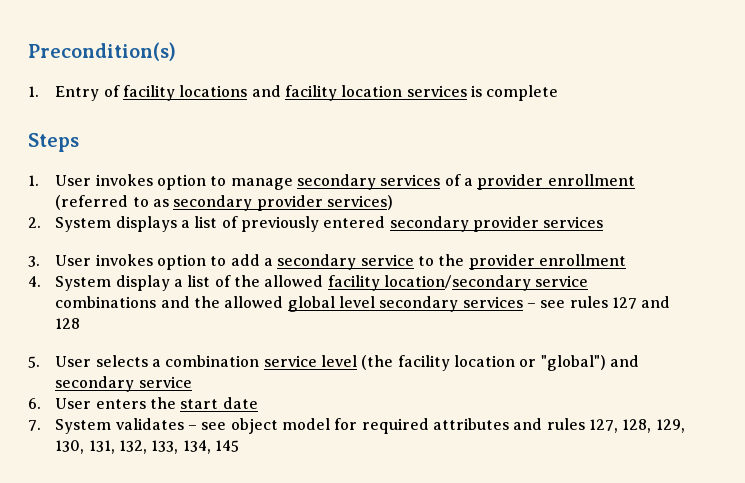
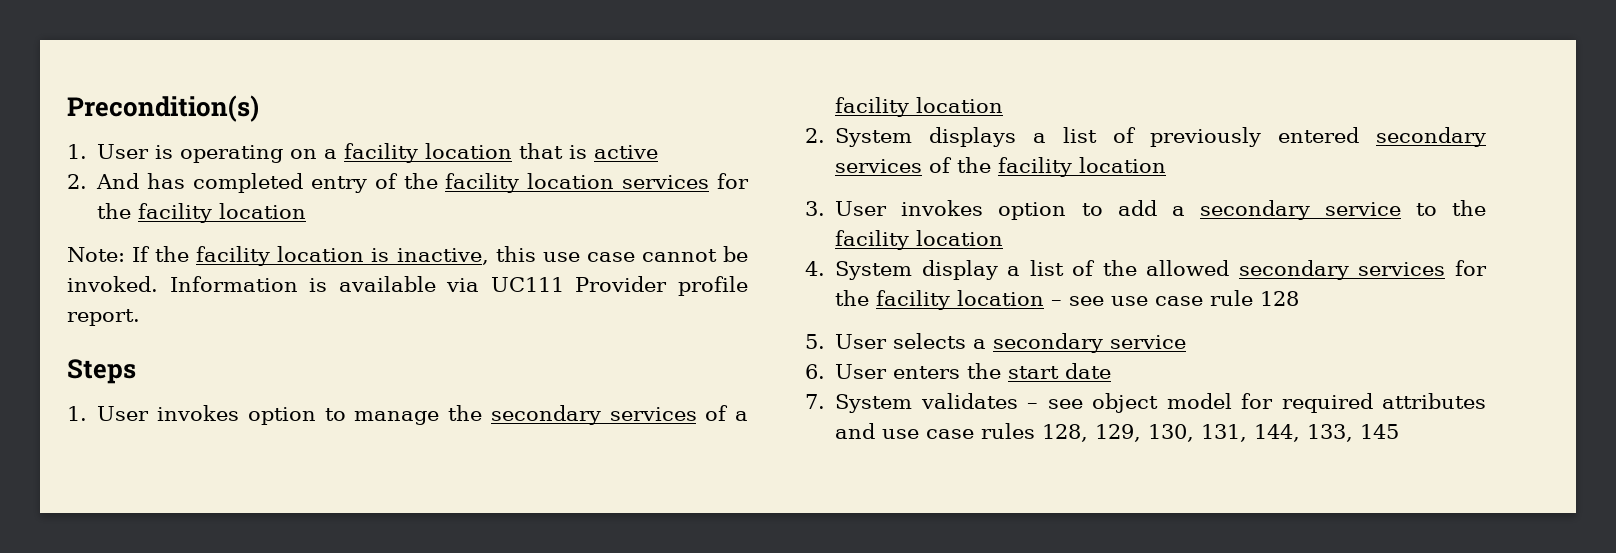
[55,85,559,101] Entry of facility locations and facility location services is complete -> [97,143,659,163] [67,173,749,193] [97,203,307,223] [67,246,748,266] [67,276,748,296] [67,309,140,326] User is operating on a facility location that is active // 2. And has completed entry of the facility location services for the facility location // Note: If the facility location is inactive, this use case cannot be invoked. Information is available via UC111 Provider profile report.
(293, 184) none -> [448,405,482,421] the
[477,174,635,190] [55,195,393,211] provider enrollment (referred to as secondary provider services) -> [835,97,1004,117] facility location
[472,216,604,232] provider services -> [835,157,1167,177] services of the facility location
[468,254,626,270] provider enrollment -> [835,230,1004,250] facility location
[327,275,589,291] [55,296,671,312] facility location/secondary service combinations and the allowed global level secondary services – see rules 127 and -> [1238,260,1487,280] [835,290,1254,310] secondary services for the facility location – see use case rule
[165,355,639,371] combination service level (the facility location or "global") and -> (987, 344) none
[546,418,618,433] rules 127, -> [882,423,1036,439] use case rules
[119,440,211,454] 132, 133, 134, -> [1254,424,1354,442] 144, 133,

